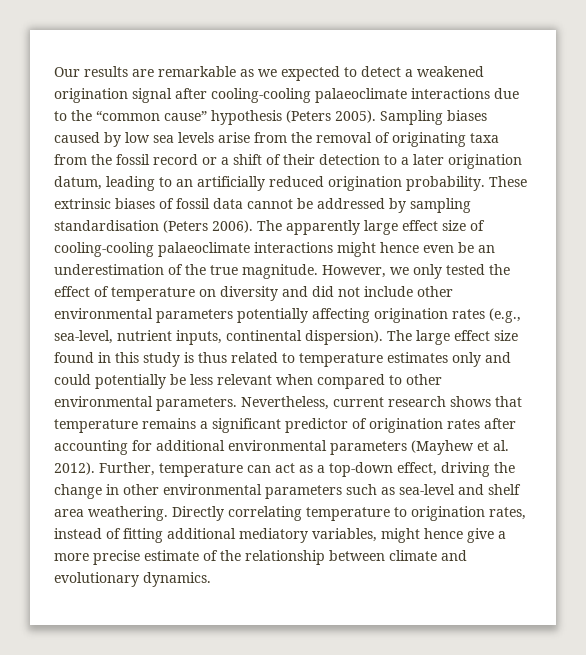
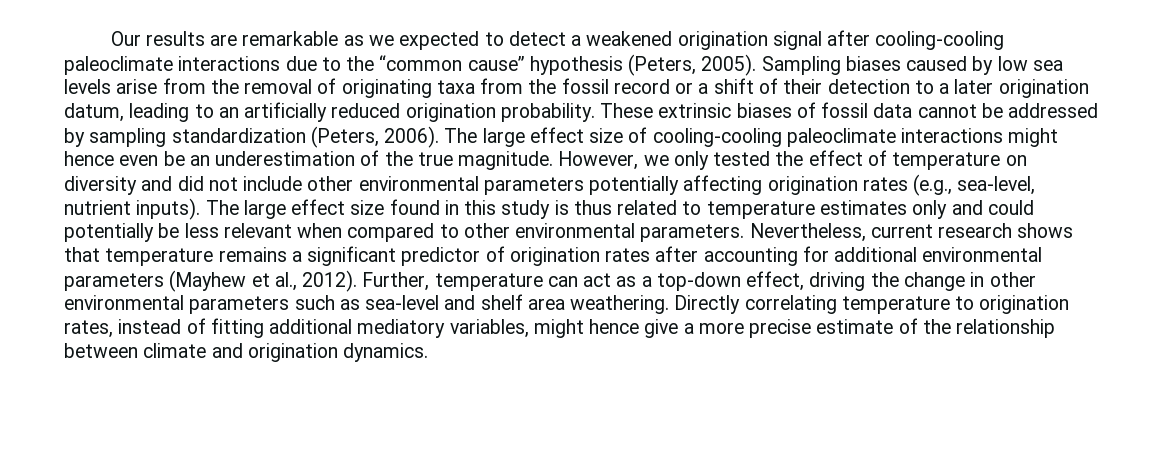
[315,88,407,103] palaeoclimate -> [64,56,173,75] paleoclimate
[286,110,331,123] (Peters -> [628,54,697,76] (Peters,
[54,220,208,233] standardisation (Peters -> [171,126,379,148] standardization (Peters,
[286,220,360,235] apparently -> (478, 135) none
[158,242,250,257] palaeoclimate -> [786,128,896,147] paleoclimate
[176,330,383,345] inputs, continental dispersion). -> [136,198,201,220] inputs).
[493,440,509,451] al. -> [274,272,297,291] al.,
[54,572,139,587] evolutionary -> [247,343,338,362] origination

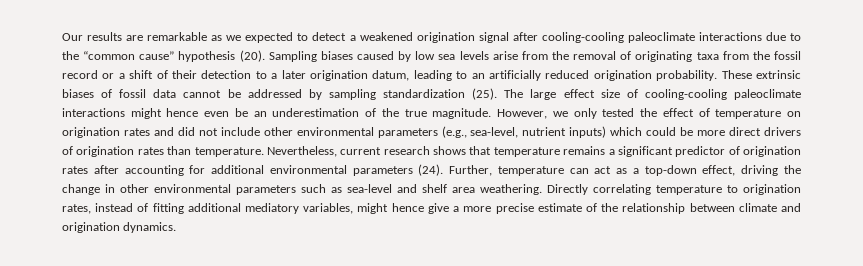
[628,54,757,76] (Peters, 2005). -> [239,50,265,62] (20).
[310,126,440,148] (Peters, 2006). -> [472,88,498,100] (25).
[64,176,137,195] diversity -> [62,127,150,138] origination rates
[589,174,1036,196] [64,198,1034,220] [64,223,745,242] potentially affecting origination rates (e.g., sea-level, nutrient inputs). The large effect size found in this study is thus related to temperature estimates only and could potentially be less relevant when compared to other environmental parameters. -> [441,126,802,138] [62,146,264,157] (e.g., sea-level, nutrient inputs) which could be more direct drivers of origination rates than temperature.
[169,270,358,292] (Mayhew et al., 2012). -> [418,164,444,176] (24).

